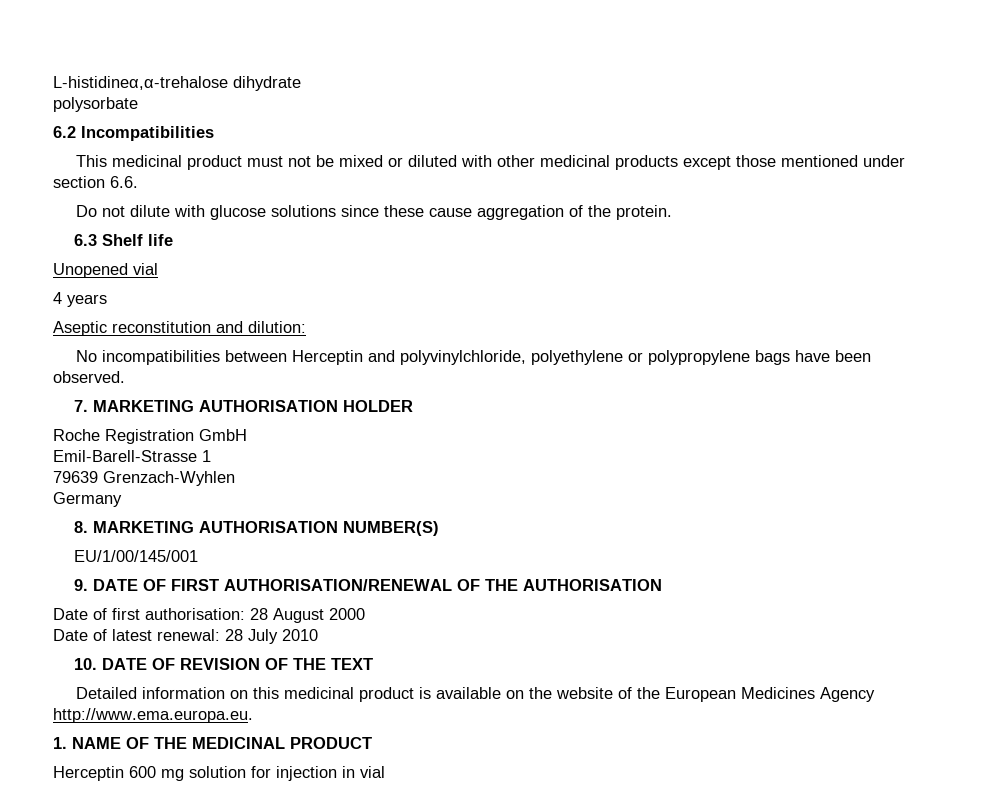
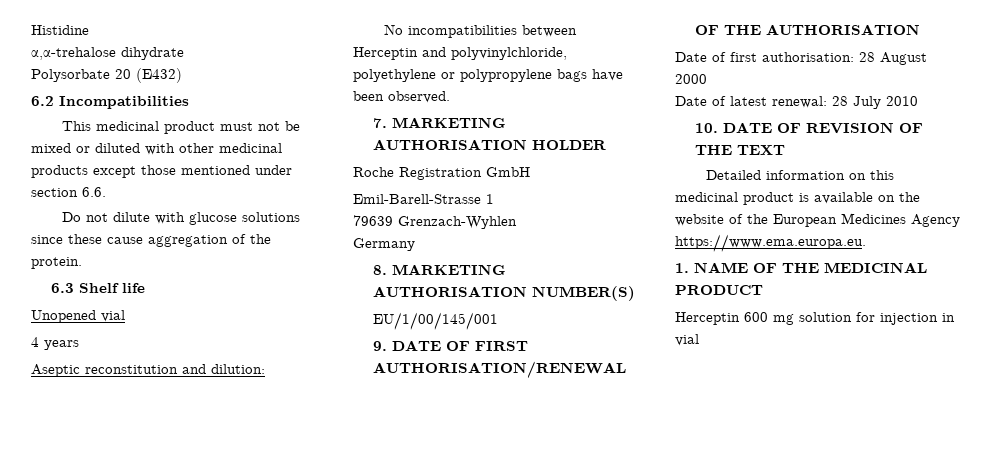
[53,76,228,90] L-histidineα,α-trehalose -> [31,25,89,35] [31,47,116,60] Histidine // α,α-trehalose
[53,97,138,112] polysorbate -> [31,68,182,83] Polysorbate 20 (E432)
[53,708,253,723] http://www.ema.europa.eu. -> [675,234,866,252] https://www.ema.europa.eu.

